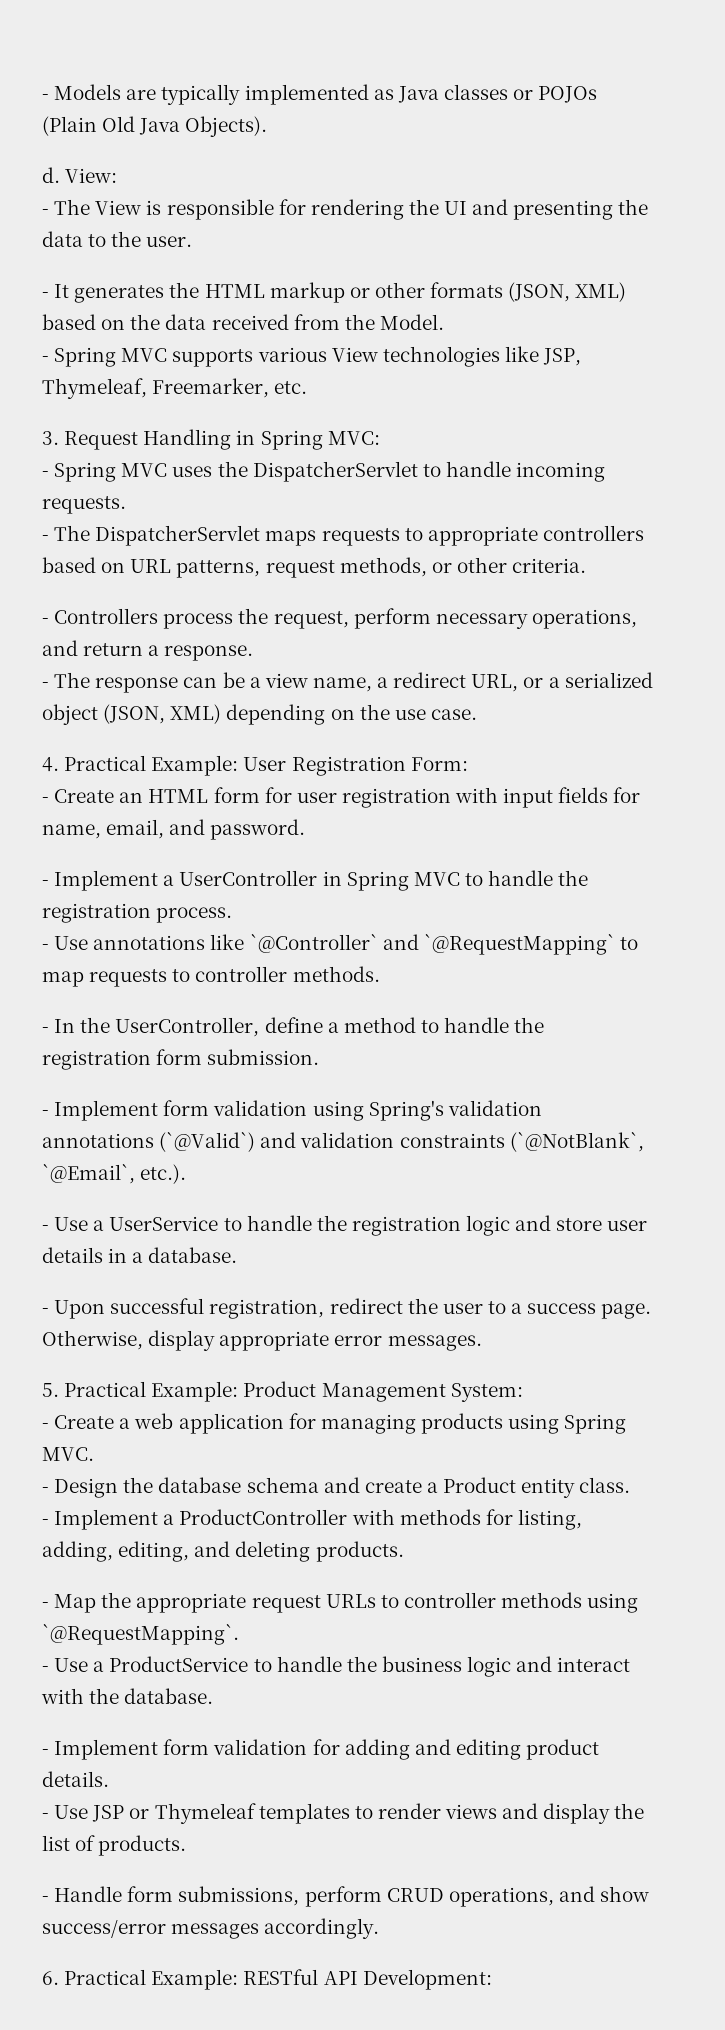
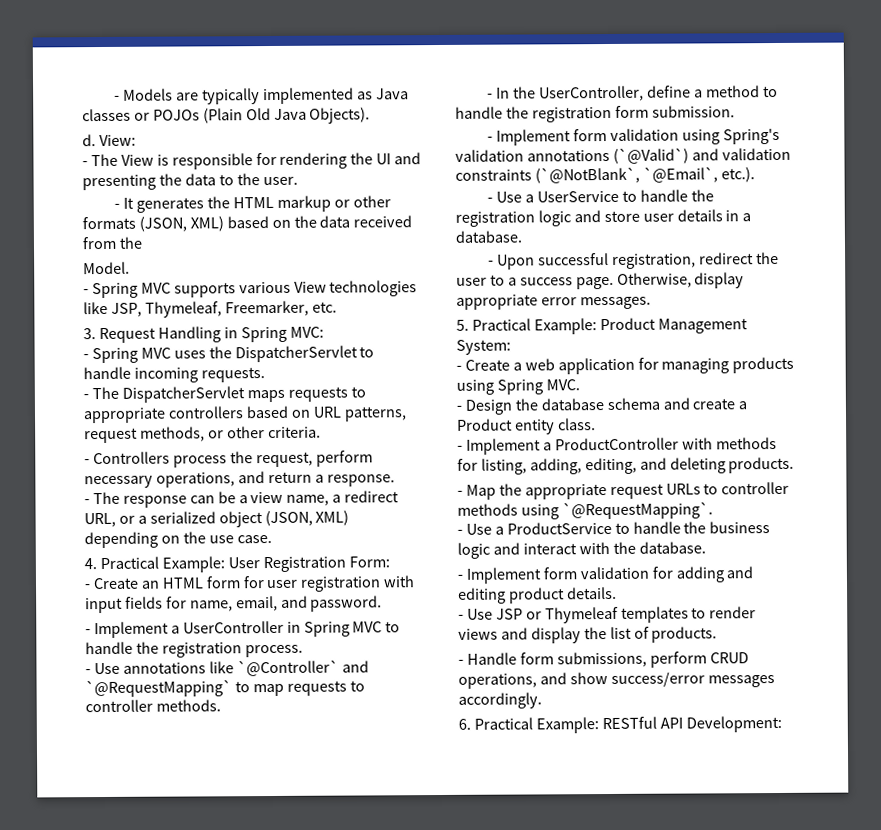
(375, 322) none -> (143, 242) //

